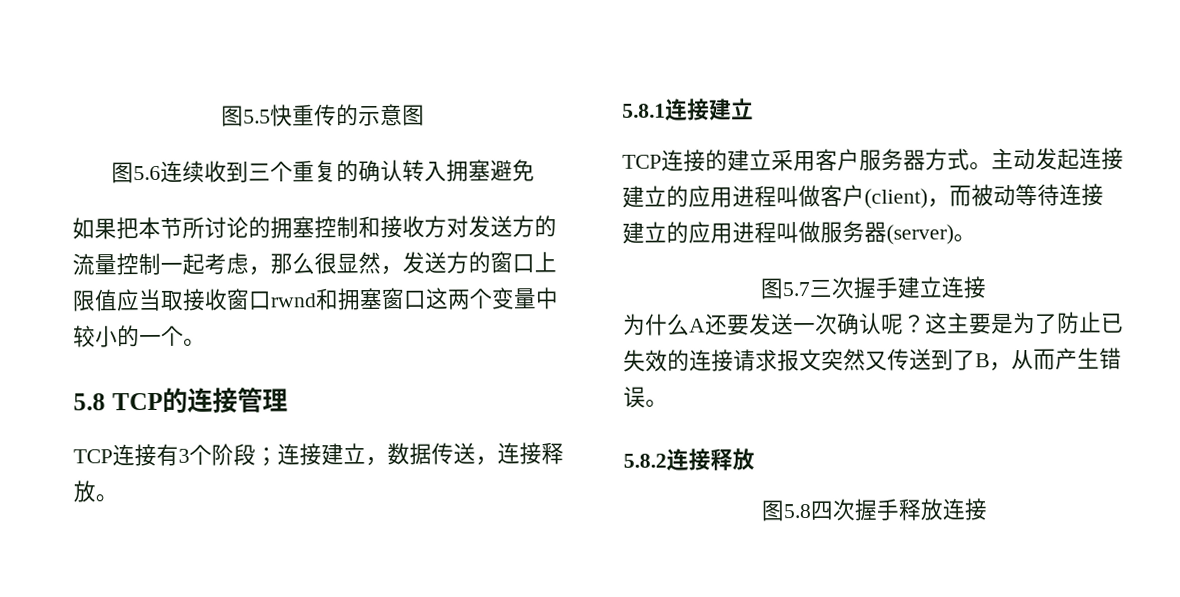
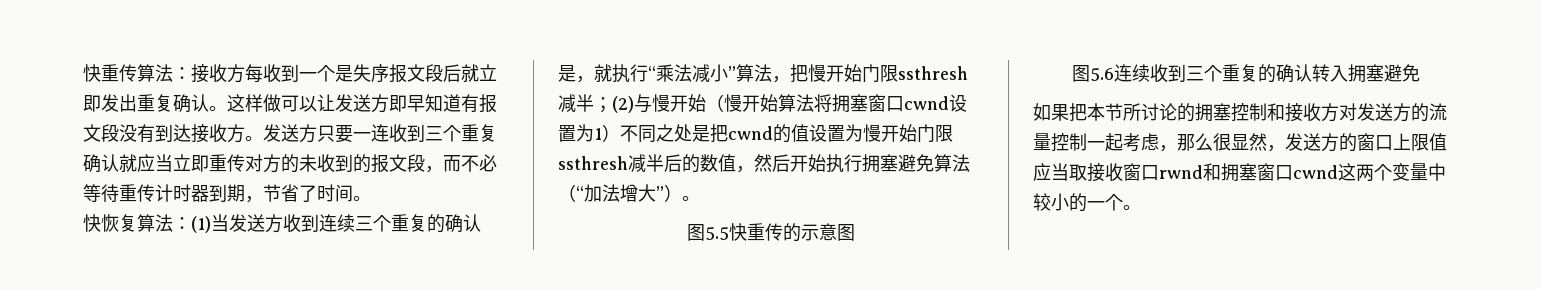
(221, 116) none -> [83,64,497,83] [83,94,497,113] [83,124,497,143] [83,154,497,173] [83,184,371,203] [83,214,481,233] [558,64,968,83] [558,94,967,113] [558,124,953,143] [558,154,970,173] [558,184,700,202] 快重传算法：接收方每收到一个是失序报文段后就立即发出重复确认。这样做可以让发送方即早知道有报文段没有到达接收方。发送方只要一连收到三个重复确认就应当立即重传对方的未收到的报文段，而不必等待重传计时器到期，节省了时间。 // 快恢复算法：(1)当发送方收到连续三个重复的确认是，就执行“乘法减小”算法，把慢开始门限ssthresh减半；(2)与慢开始（慢开始算法将拥塞窗口cwnd设置为1）不同之处是把cwnd的值设置为慢开始门限ssthresh减半后的数值，然后开始执行拥塞避免算法（“加法增大”）。 //
(427, 299) none -> [1293,165,1338,179] cwnd
[73,387,288,413] [73,442,564,467] [73,480,118,503] [622,98,754,121] [622,147,1124,172] [622,183,1104,209] [622,220,976,245] [760,276,987,300] [623,311,1124,336] [623,347,1122,372] [623,386,668,408] [623,448,755,471] [761,498,988,522] // 5.8 TCP的连接管理 // TCP连接有3个阶段；连接建立，数据传送，连接释放。 // 5.8.1连接建立 // TCP连接的建立采用客户服务器方式。主动发起连接建立的应用进程叫做客户(client)，而被动等待连接建立的应用进程叫做服务器(server)。 // 图5.7三次握手建立连接 // 为什么A还要发送一次确认呢？这主要是为了防止已失效的连接请求报文突然又传送到了B，从而产生错误。 // 5.8.2连接释放 // 图5.8四次握手释放连接 -> (1141, 207) none

